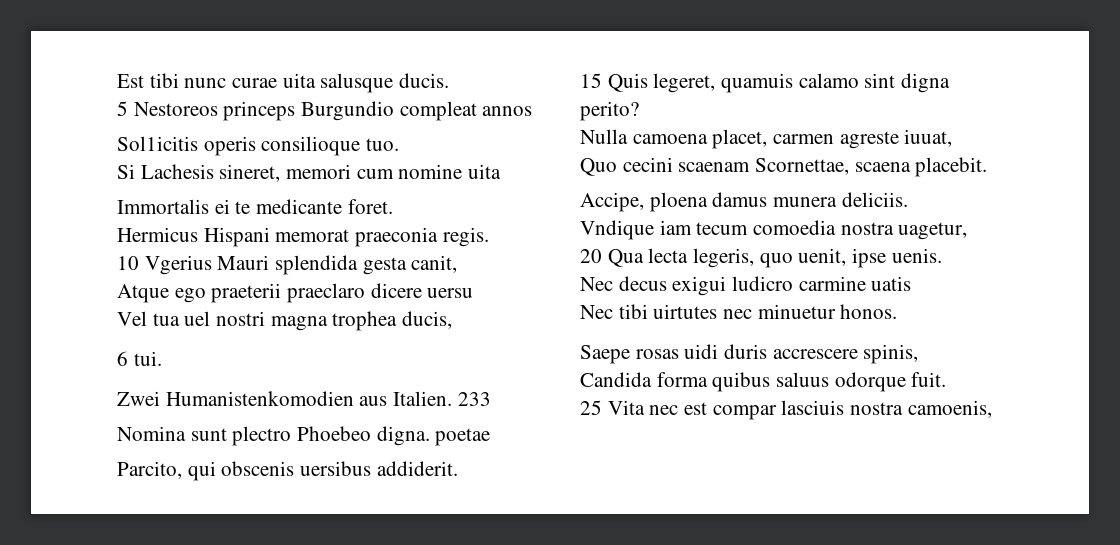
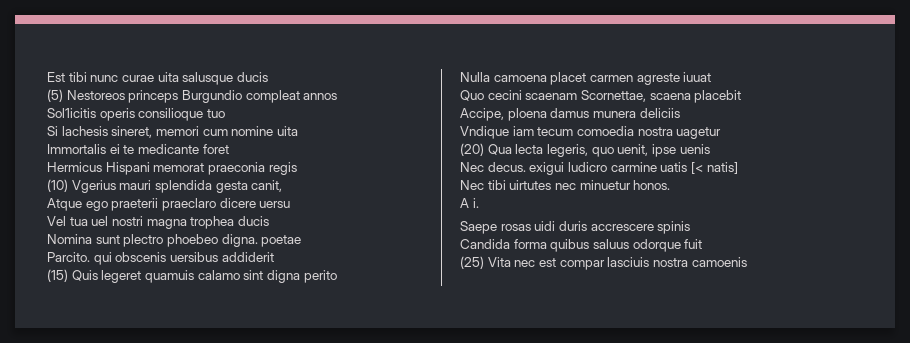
[399,73,450,88] [117,101,128,116] ducis. // 5 -> [236,72,268,82] [47,89,63,102] ducis // (5)
[366,138,400,151] tuo. -> [206,109,225,118] tuo
[140,164,214,179] Lachesis -> [61,126,108,136] lachesis
[347,199,393,214] foret. -> [202,144,229,154] foret
[442,227,489,247] [117,255,270,275] regis. // 10 Vgerius Mauri -> [268,162,297,175] [47,179,152,193] regis // (10) Vgerius mauri
[402,311,453,329] [117,351,162,366] [117,391,491,406] ducis, // 6 tui. // Zwei Humanistenkomodien aus Italien. 233 -> [237,216,269,226] ducis
[297,426,372,441] Phoebeo -> [166,234,218,247] phoebeo
[117,461,182,479] Parcito, -> [47,252,90,262] Parcito.
[376,461,458,476] [580,73,716,93] addiderit. // 15 Quis legeret, -> [221,252,274,262] [47,269,142,283] addiderit // (15) Quis legeret
[580,101,639,121] perito? -> [303,270,337,283] perito
[712,129,768,149] placet, -> [550,72,587,85] placet
[904,129,953,147] iuuat, -> [683,72,712,82] iuuat
[915,157,988,177] placebit. -> [694,90,742,103] placebit
[841,192,908,207] deliciis. -> [639,108,680,118] deliciis
[898,222,968,240] [580,249,602,263] uagetur, // 20 -> [676,127,722,139] [460,143,484,156] uagetur // (20)
[891,248,942,263] [580,276,667,291] uenis. // Nec decus -> [679,144,710,154] [460,162,526,172] uenis // Nec decus.
(912, 283) none -> [690,162,738,174] [< natis]
(898, 311) none -> [460,198,479,208] // A i.
[863,344,919,364] spinis, -> [657,221,691,234] spinis
[911,372,947,387] [580,400,602,415] fuit. // 25 -> [684,239,703,249] [460,256,484,269] fuit // (25)
[907,400,992,418] camoenis, -> [691,257,747,267] camoenis

